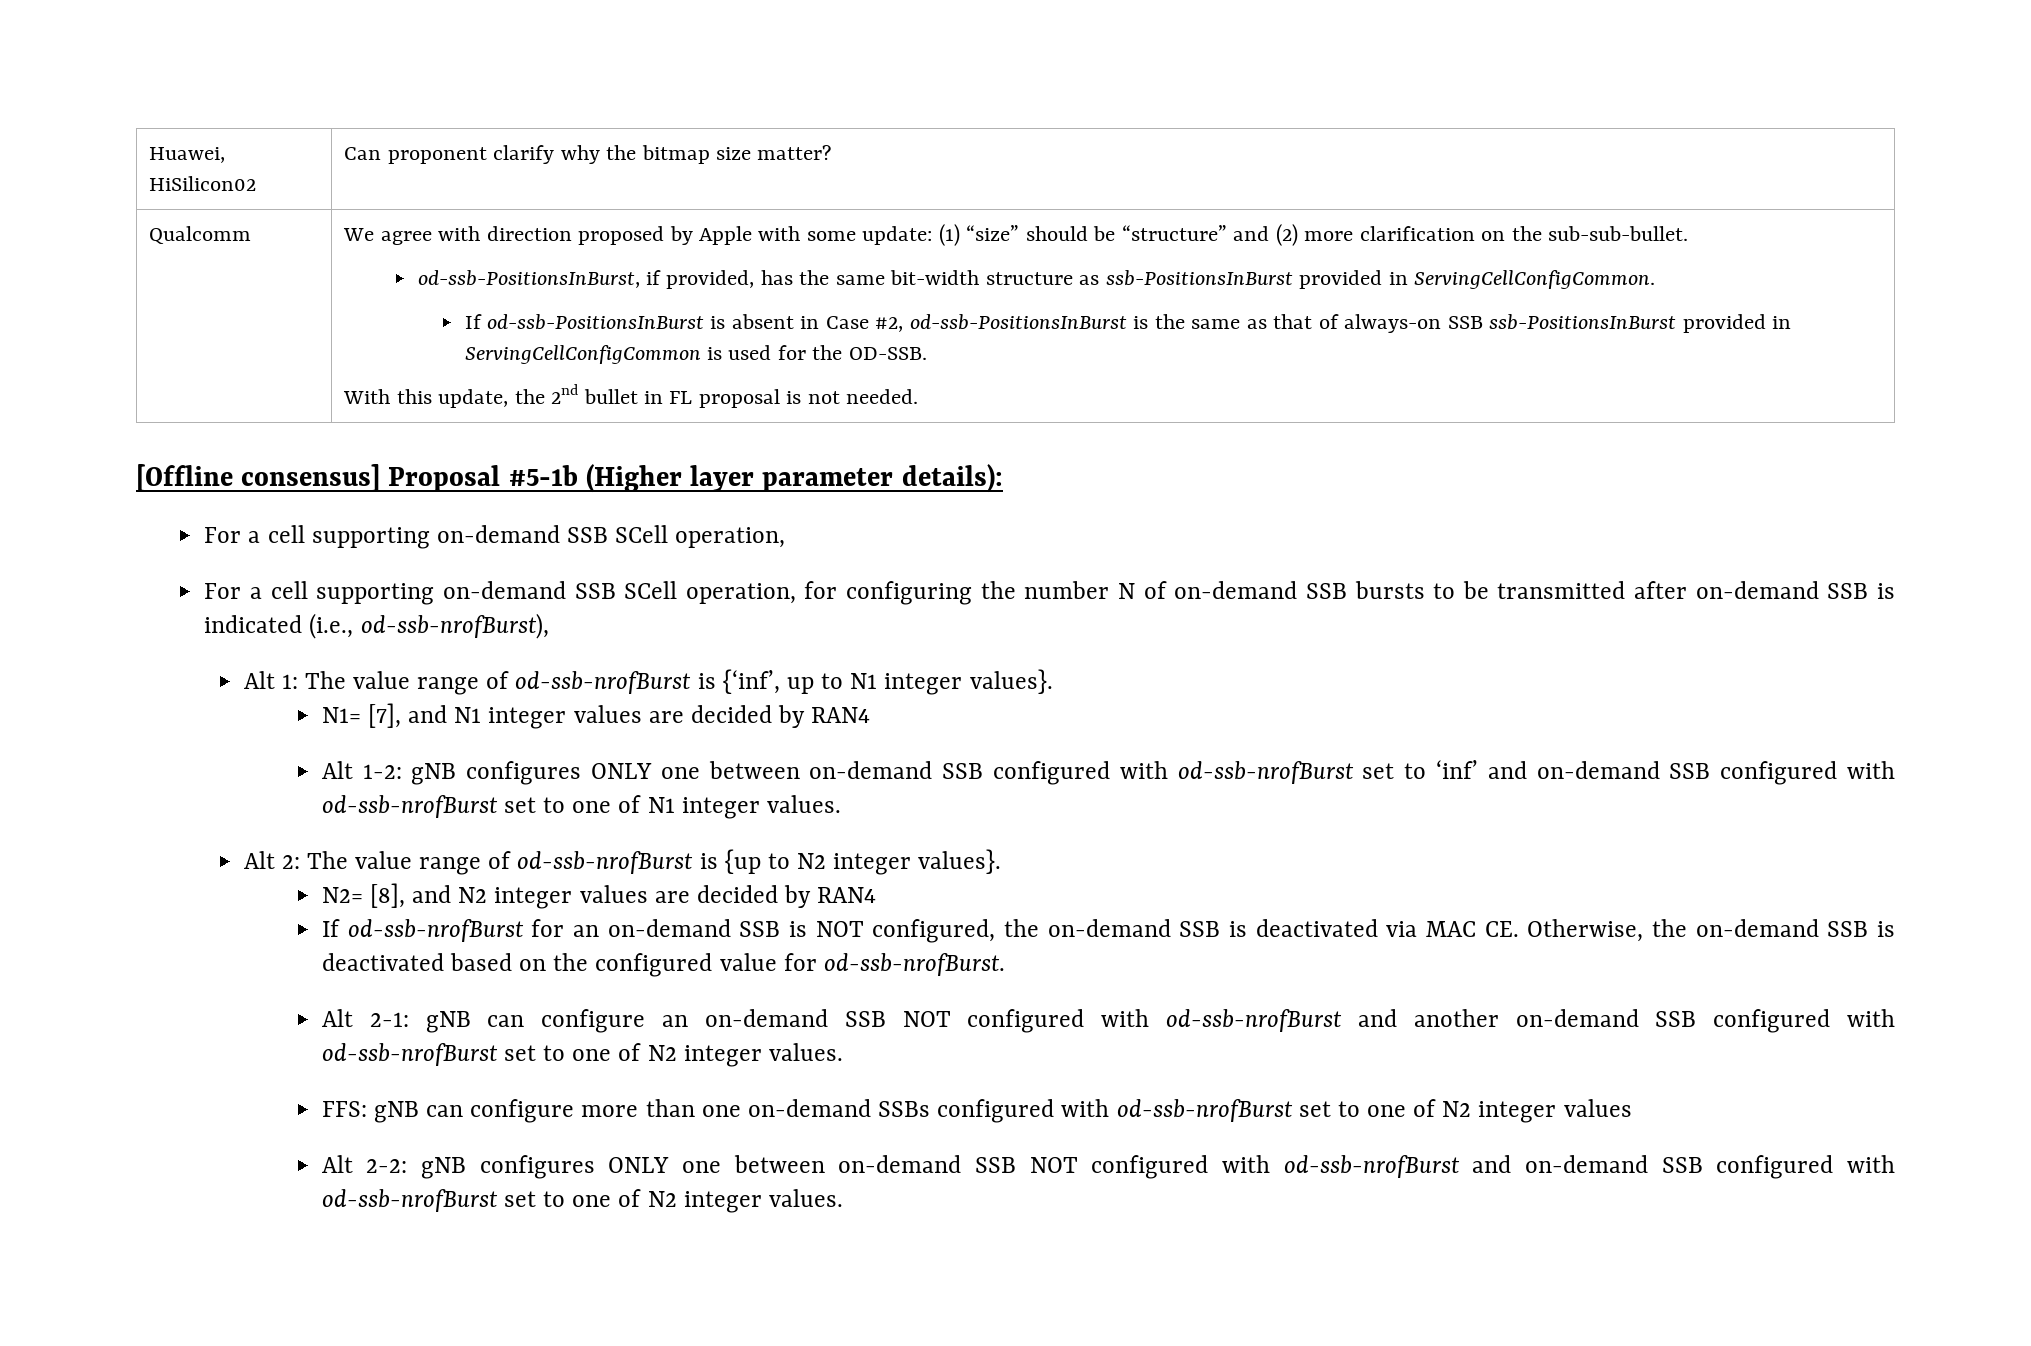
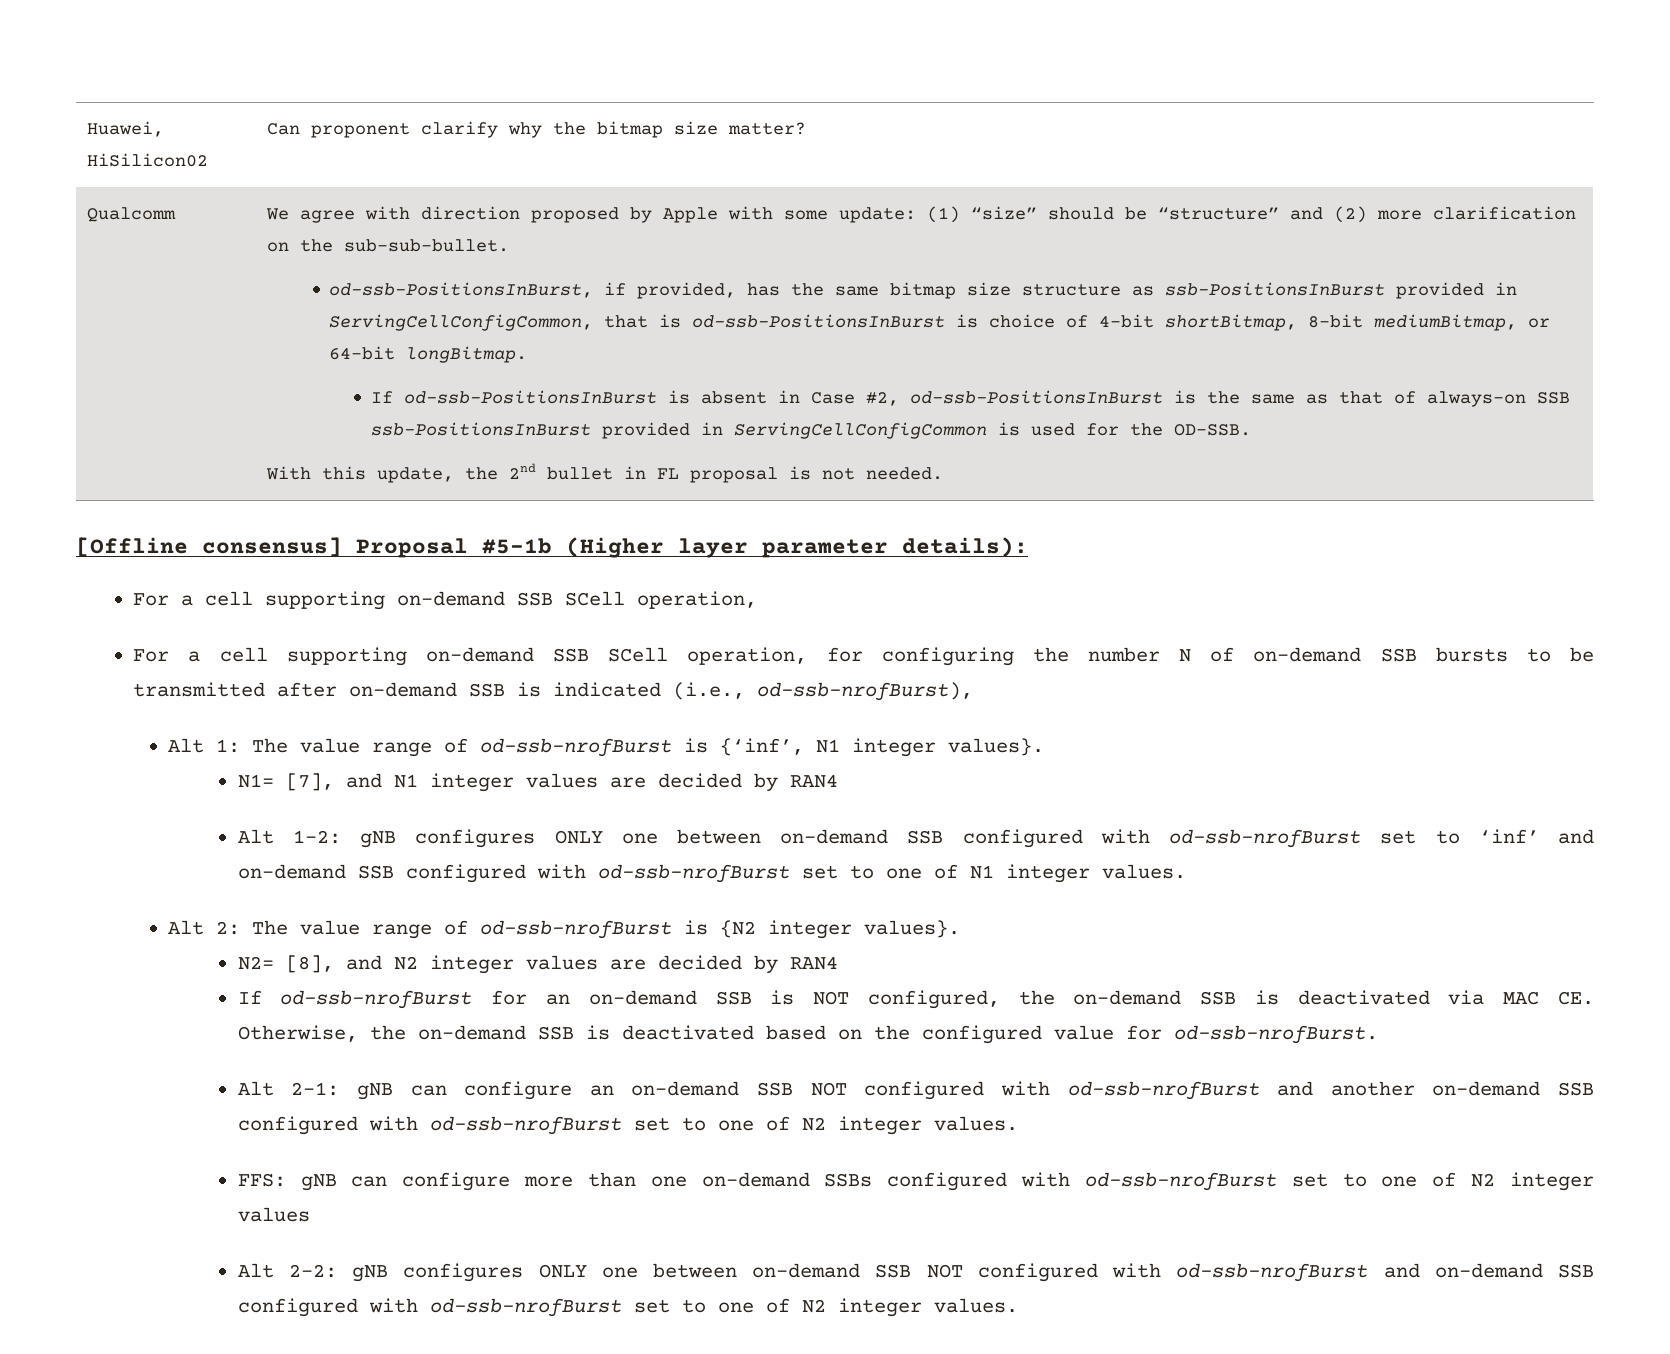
[890,270,980,285] bit-width -> [890,282,1012,299] bitmap size
[1414,270,1656,289] ServingCellConfigCommon. -> [329,314,1551,331] [329,346,528,363] ServingCellConfigCommon, that is od-ssb-PositionsInBurst is choice of 4-bit shortBitmap, 8-bit mediumBitmap, or 64-bit longBitmap.
[786,673,844,694] up to -> (805, 747) none
[724,849,827,874] {up to N2 -> [720,920,757,938] {N2

